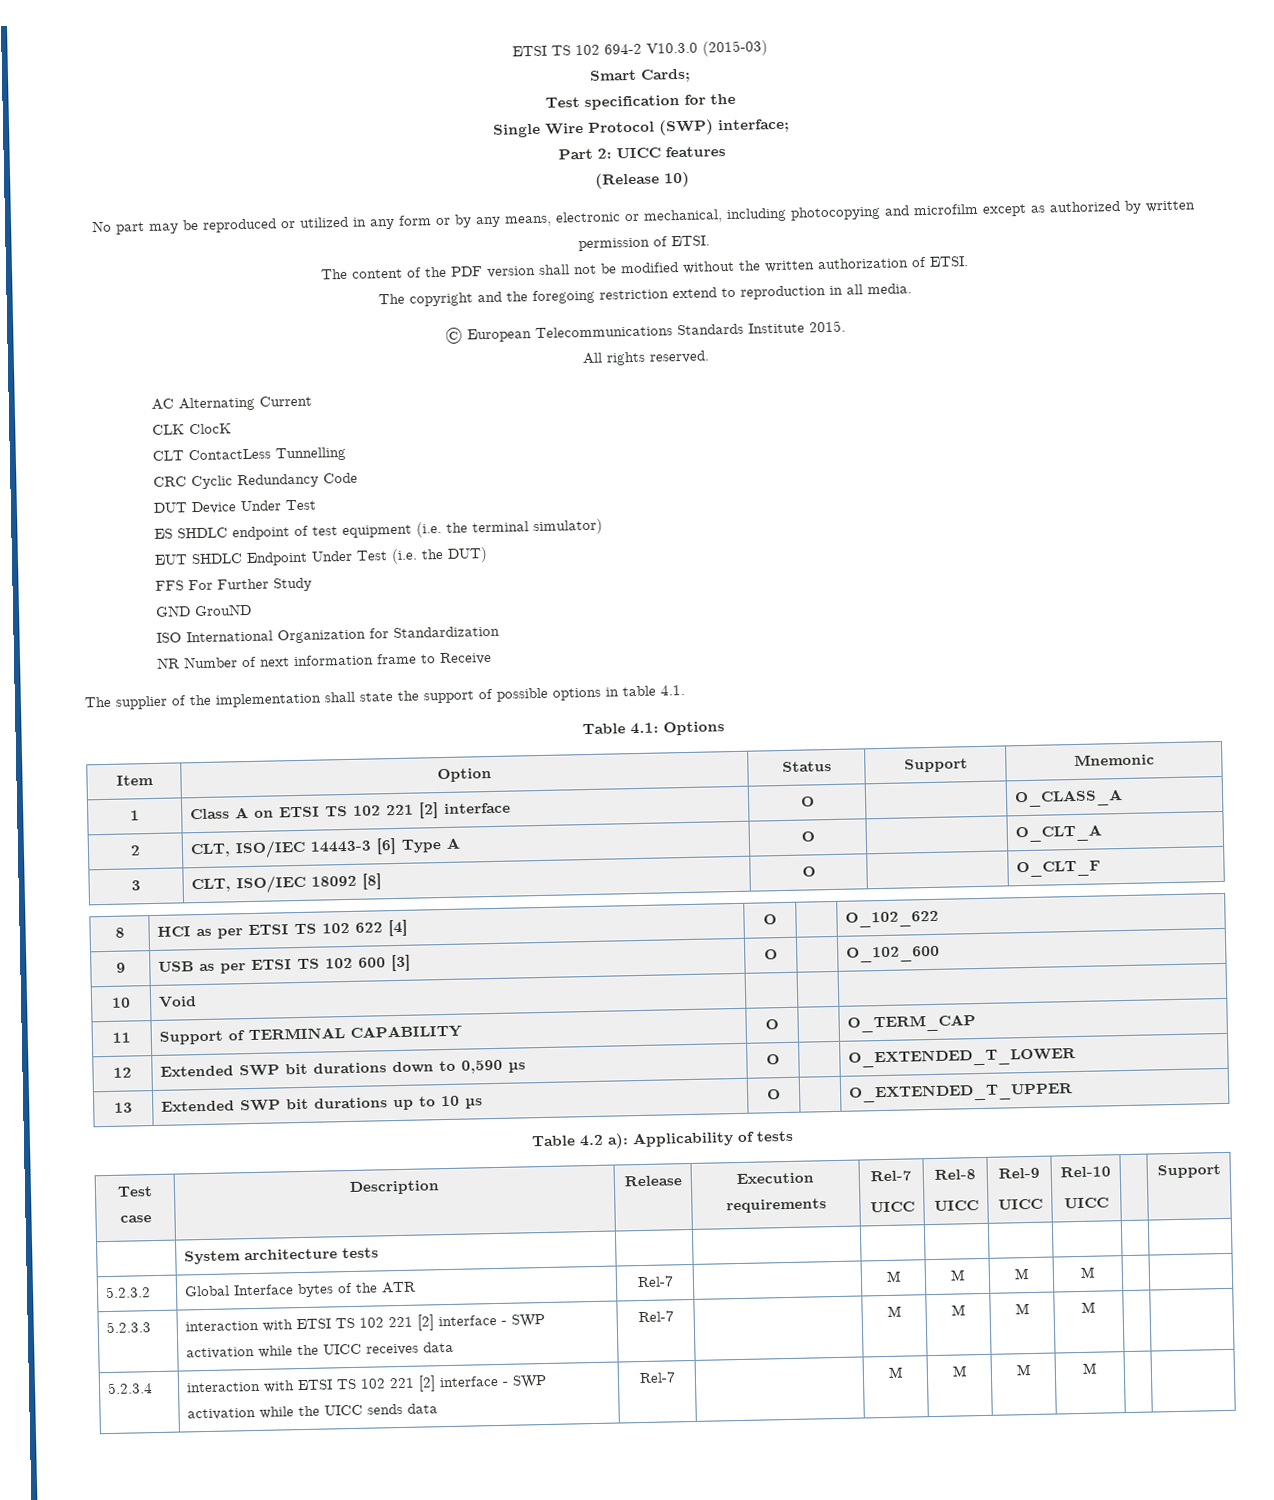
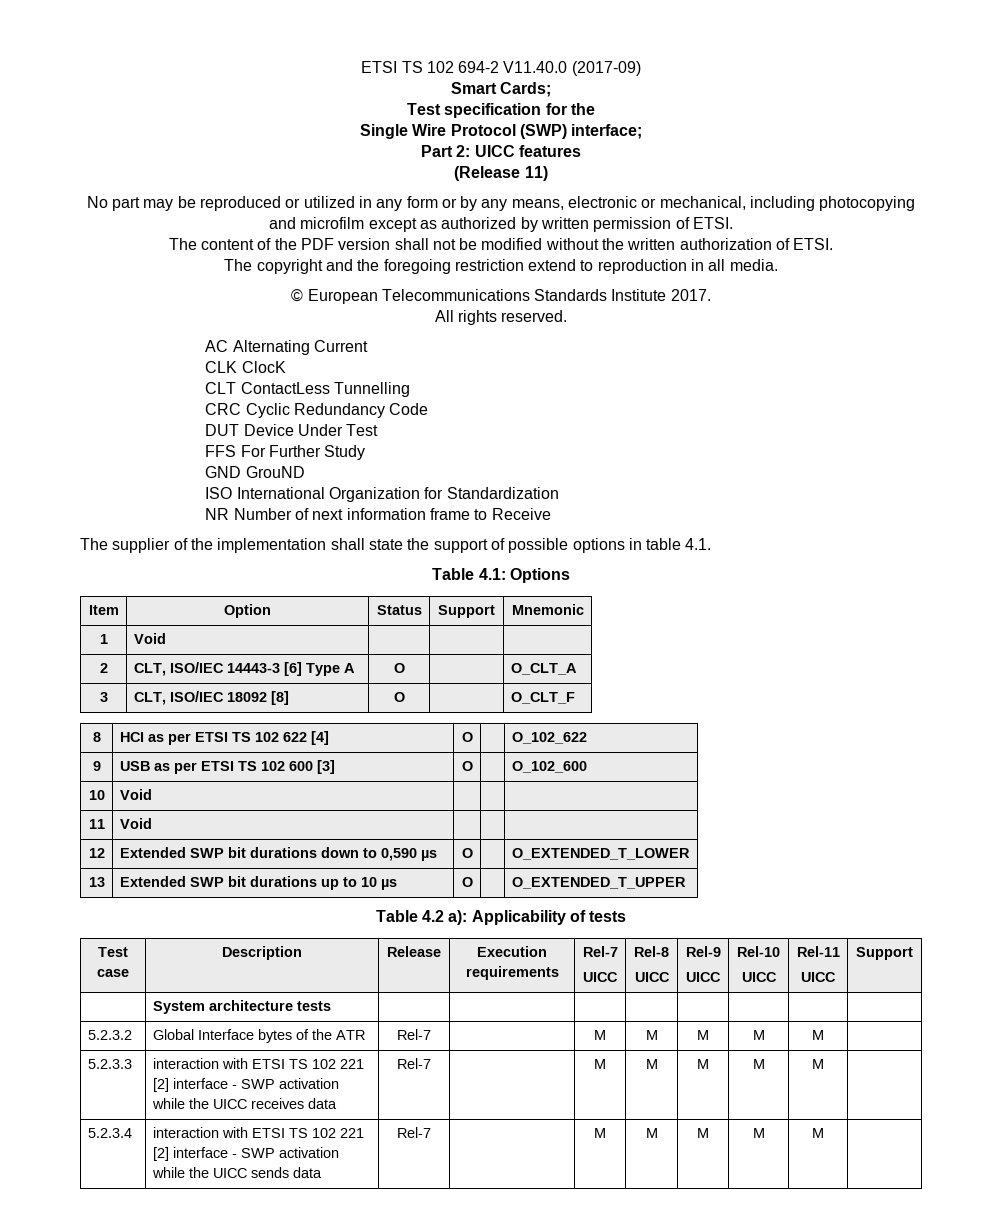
[645,40,768,57] V10.3.0 (2015-03) -> [503,61,641,76] V11.40.0 (2017-09)
[664,171,690,188] 10) -> [524,166,548,181] 11)
[809,320,846,333] 2015. -> [670,289,711,301] 2017.
[153,518,603,541] [153,547,488,567] // ES SHDLC endpoint of test equipment (i.e. the terminal simulator) // EUT SHDLC Endpoint Under Test (i.e. the DUT) -> (379, 430) none
[190,802,512,820] [799,796,815,807] [1014,789,1124,808] Class A on ETSI TS 102 221 [2] interface | O | | O_CLASS_A -> [133,633,166,644] Void | | |
[159,1024,463,1045] [765,1019,779,1030] [847,1014,977,1033] Support of TERMINAL CAPABILITY | O | | O_TERM_CAP -> [119,818,152,829] Void | | |
(1109, 1203) none -> [796,946,840,957] [801,972,836,982] Rel-11 // UICC
(1095, 1272) none -> [812,1030,824,1040] M
(1096, 1307) none -> [812,1059,824,1069] M
(1097, 1368) none -> [812,1128,824,1138] M

